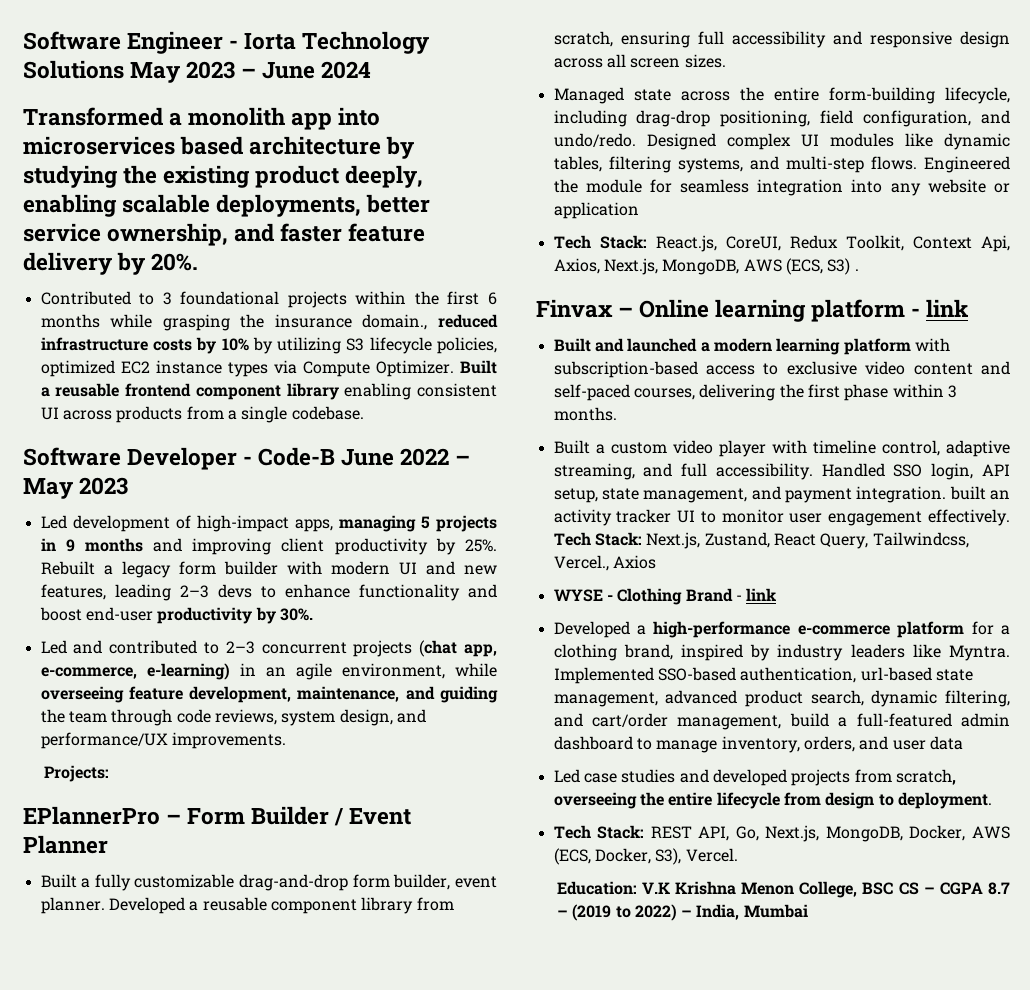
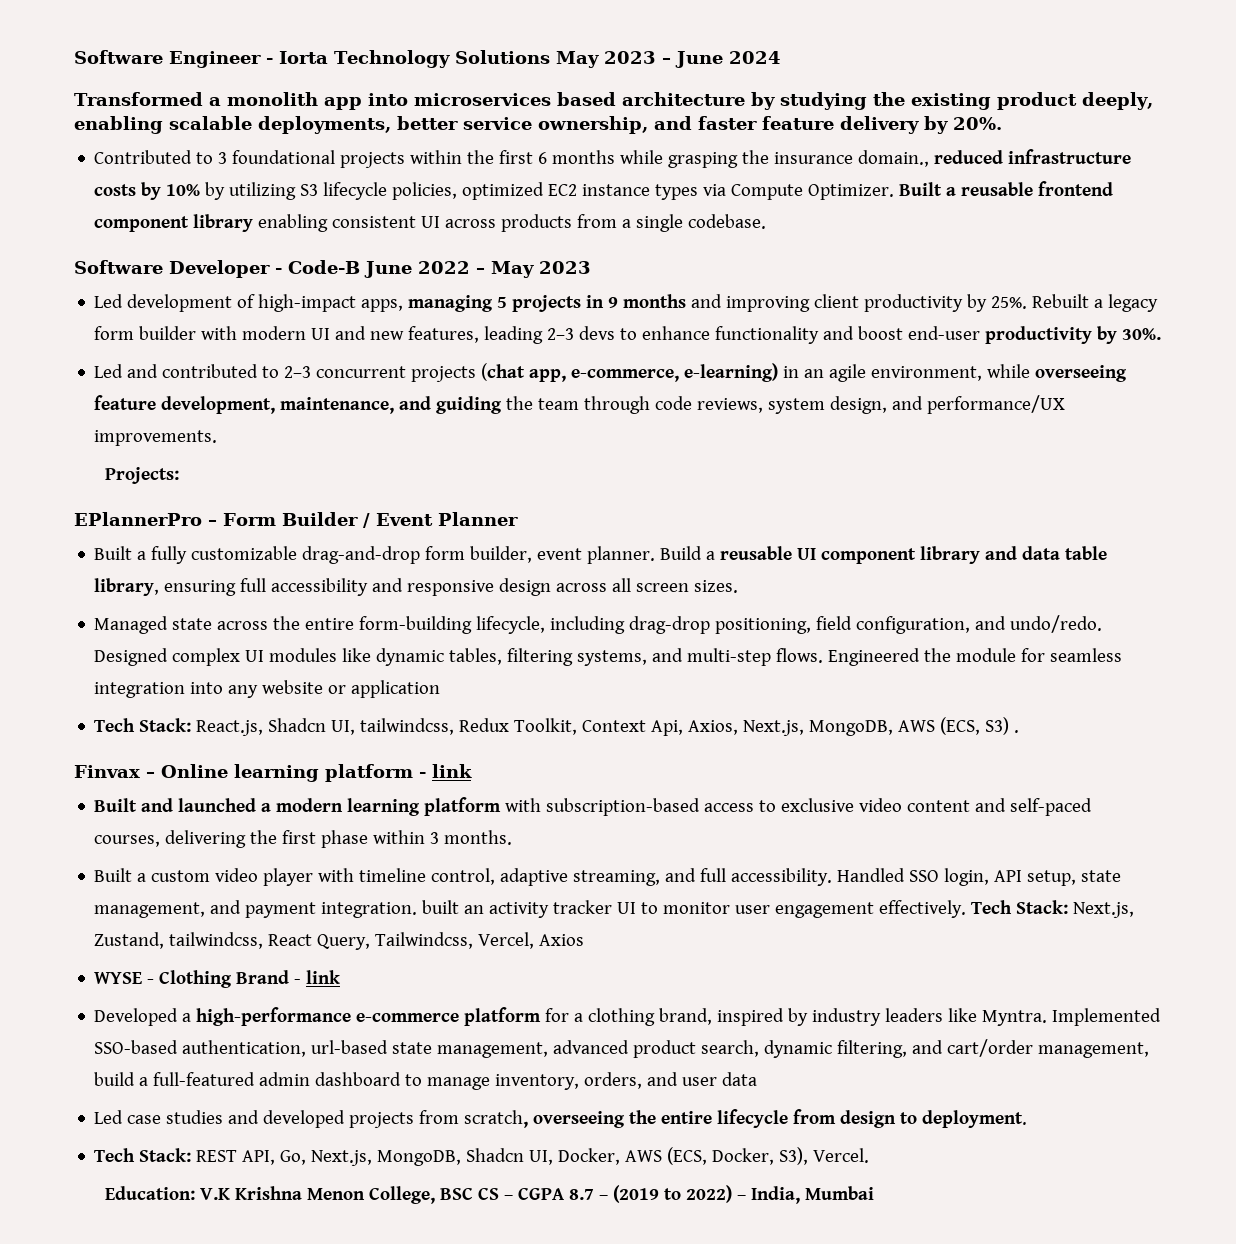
[108,897,454,914] [553,31,613,47] Developed a reusable component library from scratch, -> [660,546,1108,564] [94,578,160,596] Build a reusable UI component library and data table library,
[725,236,781,251] CoreUI, -> [268,718,455,735] Shadcn UI, tailwindcss,
(770, 540) none -> [169,932,264,949] tailwindcss,
[553,555,609,571] Vercel., -> [478,932,535,949] Vercel,
(903, 834) none -> [466,1148,554,1165] Shadcn UI,

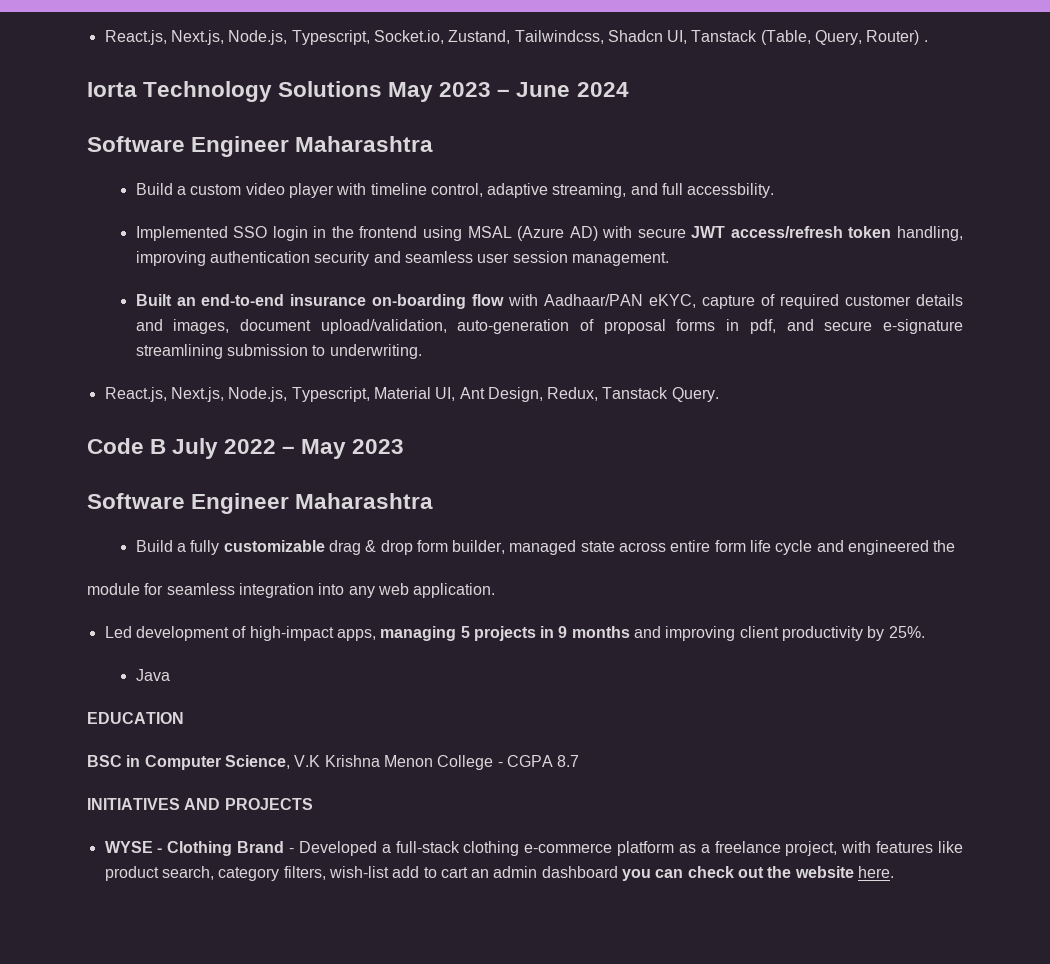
[74,50,273,68] Software Engineer - -> [104,30,928,45] React.js, Next.js, Node.js, Typescript, Socket.io, Zustand, Tailwindcss, Shadcn UI, Tanstack (Table, Query, Router) . //
[74,92,1153,110] [74,116,1002,134] [94,149,1132,168] [94,181,1114,200] [94,214,767,232] [74,260,591,278] Transformed a monolith app into microservices based architecture by studying the existing product deeply, enabling scalable deployments, better service ownership, and faster feature delivery by 20%. // Contributed to 3 foundational projects within the first 6 months while grasping the insurance domain., reduced infrastructure costs by 10% by utilizing S3 lifecycle policies, optimized EC2 instance types via Compute Optimizer. Built a reusable frontend component library enabling consistent UI across products from a single codebase. // Software Developer - Code-B June 2022 – May 2023 -> [87,136,434,157] [135,183,775,198] [135,226,964,241] [135,251,669,266] [135,294,963,309] [135,319,964,334] [135,344,422,359] [104,387,719,402] [87,438,405,459] [87,493,434,514] [135,540,956,555] [87,583,496,598] Software Engineer Maharashtra // Build a custom video player with timeline control, adaptive streaming, and full accessbility. // Implemented SSO login in the frontend using MSAL (Azure AD) with secure JWT access/refresh token handling, improving authentication security and seamless user session management. // Built an end-to-end insurance on-boarding flow with Aadhaar/PAN eKYC, capture of required customer details and images, document upload/validation, auto-generation of proposal forms in pdf, and secure e-signature streamlining submission to underwriting. // React.js, Next.js, Node.js, Typescript, Material UI, Ant Design, Redux, Tanstack Query. // Code B July 2022 – May 2023 // Software Engineer Maharashtra // Build a fully customizable drag & drop form builder, managed state across entire form life cycle and engineered the // module for seamless integration into any web application.
[1032,294,1159,312] [94,326,1162,344] [94,363,1128,382] [94,395,1066,414] [94,430,218,446] [104,467,179,484] [74,512,518,528] [94,546,1108,564] [94,578,739,596] [94,615,1103,634] [94,648,1123,666] [94,680,441,698] [94,717,1020,736] [74,764,472,782] [94,797,1093,816] [94,830,513,848] [94,868,1122,886] [94,900,1135,918] [94,932,585,950] Rebuilt a legacy form builder with modern UI and new features, leading 2–3 devs to enhance functionality and boost end-user productivity by 30%. // Led and contributed to 2–3 concurrent projects (chat app, e-commerce, e-learning) in an agile environment, while overseeing feature development, maintenance, and guiding the team through code reviews, system design, and performance/UX improvements. // Projects: // EPlannerPro – Form Builder / Event Planner // Built a fully customizable drag-and-drop form builder, event planner. Build a reusable UI component library and data table library, ensuring full accessibility and responsive design across all screen sizes. // Managed state across the entire form-building lifecycle, including drag-drop positioning, field configuration, and undo/redo. Designed complex UI modules like dynamic tables, filtering systems, and multi-step flows. Engineered the module for seamless integration into any website or application // Tech Stack: React.js, Shadcn UI, tailwindcss, Redux Toolkit, Context Api, Axios, Next.js, MongoDB, AWS (ECS, S3) . // Finvax – Online learning platform - link // Built and launched a modern learning platform with subscription-based access to exclusive video content and self-paced courses, delivering the first phase within 3 months. // Built a custom video player with timeline control, adaptive streaming, and full accessibility. Handled SSO login, API setup, state management, and payment integration. built an activity tracker UI to monitor user engagement effectively. Tech Stack: Next.js, Zustand, tailwindcss, React Query, Tailwindcss, Vercel, Axios -> [135,669,170,681] [87,712,184,724] [87,755,580,770] [87,798,313,810] // Java // EDUCATION // BSC in Computer Science, V.K Krishna Menon College - CGPA 8.7 // INITIATIVES AND PROJECTS
[306,970,341,984] link // -> (294, 850) none
[196,1007,1162,1026] [94,1039,1150,1058] [94,1072,758,1090] [94,1109,1028,1128] [94,1147,870,1166] [104,1185,874,1204] high-performance e-commerce platform for a clothing brand, inspired by industry leaders like Myntra. Implemented SSO-based authentication, url-based state management, advanced product search, dynamic filtering, and cart/order management, build a full-featured admin dashboard to manage inventory, orders, and user data // Led case studies and developed projects from scratch, overseeing the entire lifecycle from design to deployment. // Tech Stack: REST API, Go, Next.js, MongoDB, Shadcn UI, Docker, AWS (ECS, Docker, S3), Vercel. // Education: V.K Krishna Menon College, BSC CS – CGPA 8.7 – (2019 to 2022) – India, Mumbai -> [395,841,964,856] [104,866,895,881] full-stack clothing e-commerce platform as a freelance project, with features like product search, category filters, wish-list add to cart an admin dashboard you can check out the website here.

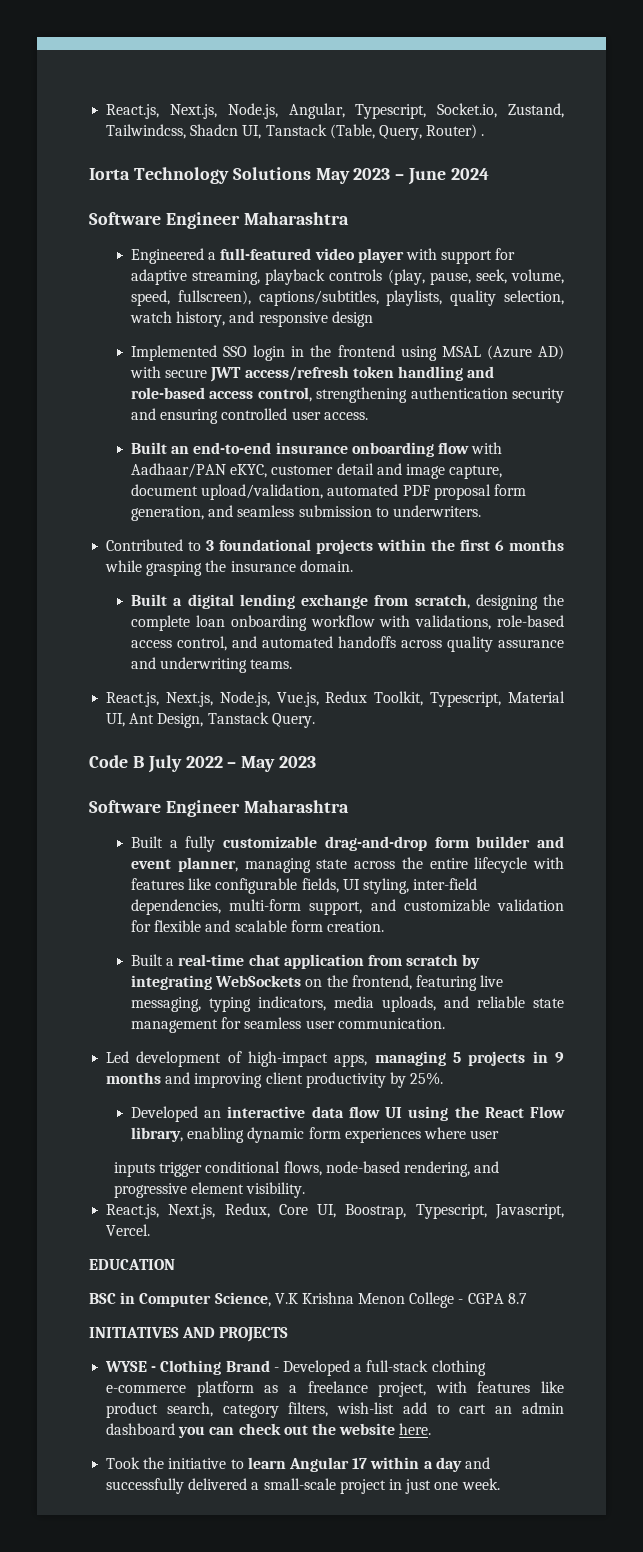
[104,30,288,45] React.js, Next.js, Node.js, -> [106,103,345,119] React.js, Next.js, Node.js, Angular,
[135,183,775,198] Build a custom video player with timeline control, adaptive streaming, and full accessbility. -> [131,248,516,264] [131,269,564,285] [131,290,564,306] [130,311,373,327] Engineered a full-featured video player with support for adaptive streaming, playback controls (play, pause, seek, volume, speed, fullscreen), captions/subtitles, playlists, quality selection, watch history, and responsive design
[897,226,964,241] [135,251,669,266] handling, improving authentication security and seamless user session management. -> [397,366,495,381] [131,387,564,403] [131,408,368,424] handling and role-based access control, strengthening authentication security and ensuring controlled user access.
[372,294,467,309] on-boarding -> [351,442,434,457] onboarding
[702,294,963,309] [135,319,964,334] [135,344,422,359] [104,387,288,402] capture of required customer details and images, document upload/validation, auto-generation of proposal forms in pdf, and secure e-signature streamlining submission to underwriting. // React.js, Next.js, Node.js, -> [271,463,503,479] [131,484,526,500] [131,505,481,521] [106,539,565,554] [105,560,353,576] [131,594,564,610] [131,615,564,631] [131,636,564,652] [131,657,293,673] [106,691,424,707] customer detail and image capture, document upload/validation, automated PDF proposal form generation, and seamless submission to underwriters. // Contributed to 3 foundational projects within the first 6 months while grasping the insurance domain. // Built a digital lending exchange from scratch, designing the complete loan onboarding workflow with validations, role-based access control, and automated handoffs across quality assurance and underwriting teams. // React.js, Next.js, Node.js, Vue.js, Redux Toolkit,
[547,387,599,401] Redux, -> (204, 720) none
[135,540,173,552] Build -> [131,836,164,848] Built
[328,540,956,555] [87,583,496,598] drag & drop form builder, managed state across entire form life cycle and engineered the // module for seamless integration into any web application. -> [324,836,564,851] [131,857,564,873] [131,878,478,894] [131,899,564,915] [131,920,384,932] [131,954,481,969] [131,975,504,991] [131,996,564,1012] [131,1017,445,1033] drag-and-drop form builder and event planner, managing state across the entire lifecycle with features like configurable fields, UI styling, inter-field dependencies, multi-form support, and customizable validation for flexible and scalable form creation. // Built a real-time chat application from scratch by integrating WebSockets on the frontend, featuring live messaging, typing indicators, media uploads, and reliable state management for seamless user communication.
[135,669,170,681] Java -> [131,1106,566,1122] [131,1127,500,1143] [113,1161,500,1177] [113,1182,306,1198] [106,1203,564,1219] [106,1224,151,1236] Developed an interactive data flow UI using the React Flow library, enabling dynamic form experiences where user // inputs trigger conditional flows, node-based rendering, and progressive element visibility. // React.js, Next.js, Redux, Core UI, Boostrap, Typescript, Javascript, Vercel.
(895, 872) none -> [106,1457,490,1472] [106,1478,500,1494] // Took the initiative to learn Angular 17 within a day and successfully delivered a small-scale project in just one week.

